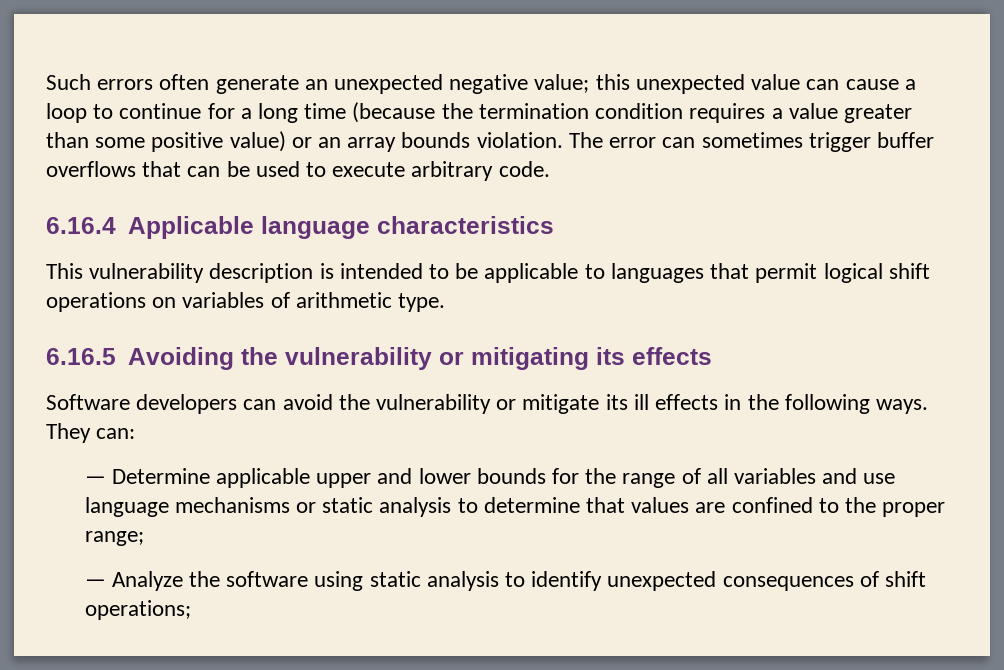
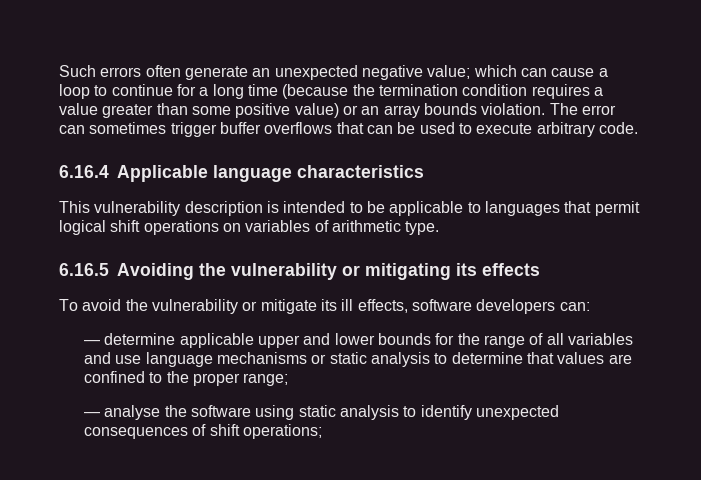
[595,74,801,94] this unexpected value -> [473,65,517,77] which
[46,394,277,414] Software developers can -> [59,299,78,311] To
[655,394,928,414] [46,423,91,443] effects in the following ways. They -> [357,299,556,314] effects, software developers
[111,468,210,484] Determine -> [104,333,176,345] determine
[111,571,183,591] Analyze -> [104,405,161,420] analyse

